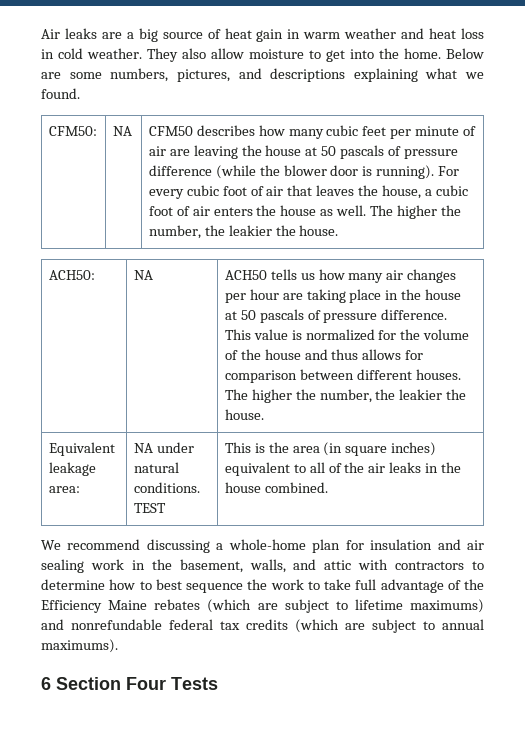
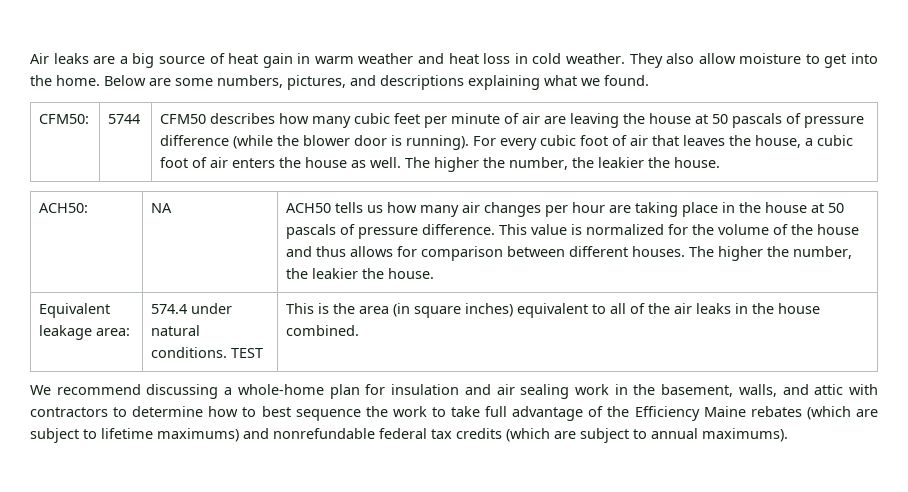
[112,126,132,136] NA -> [108,114,141,124] 5744
[133,443,153,453] NA -> [151,304,188,314] 574.4
[41,677,218,690] // 6 Section Four Tests -> (788, 435) none

